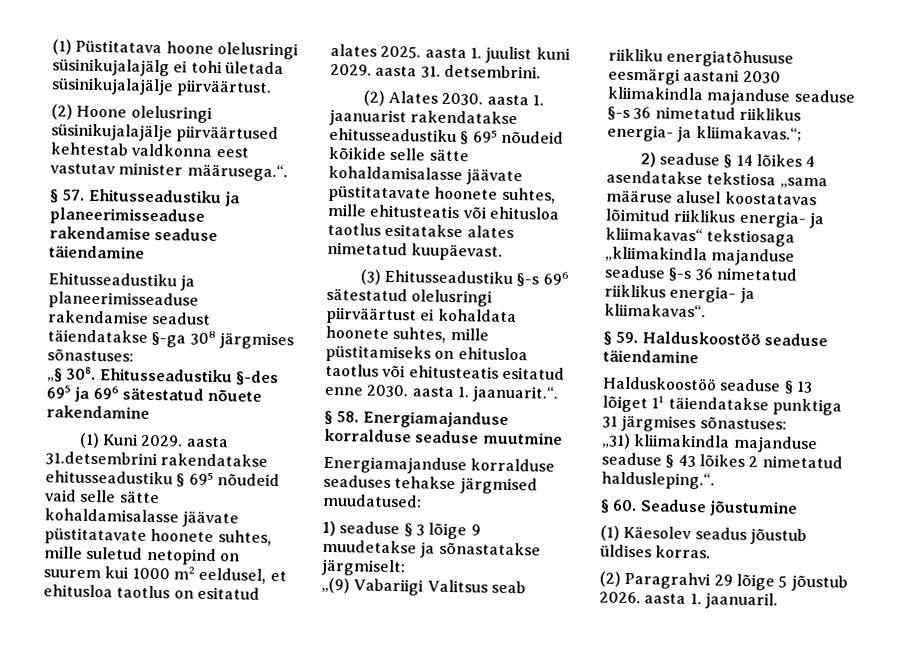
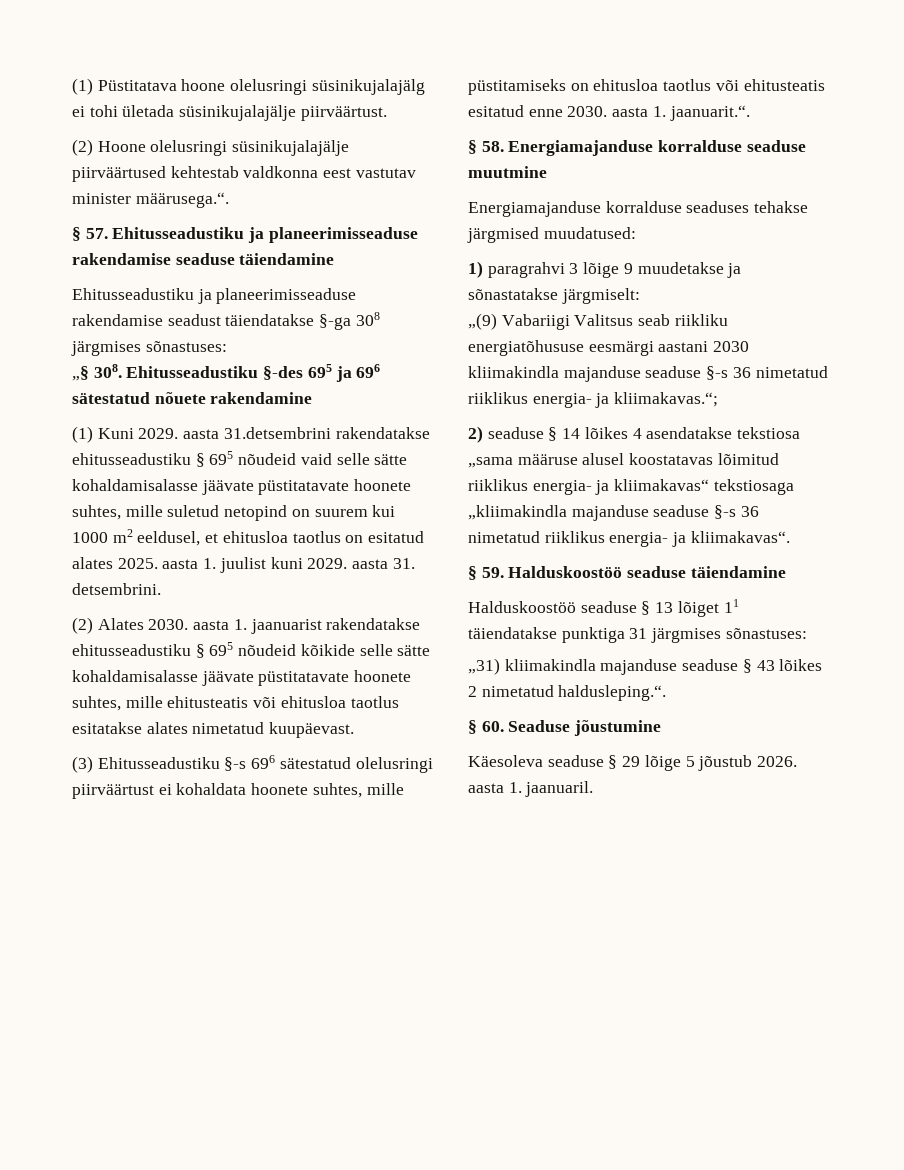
[339,521,413,537] seaduse § -> [487,262,565,278] paragrahvi
[600,525,807,545] [599,544,712,559] [599,571,712,590] (1) Käesolev seadus jõustub üldises korras. // (2) Paragrahvi -> [468,755,618,769] Käesoleva seaduse §

